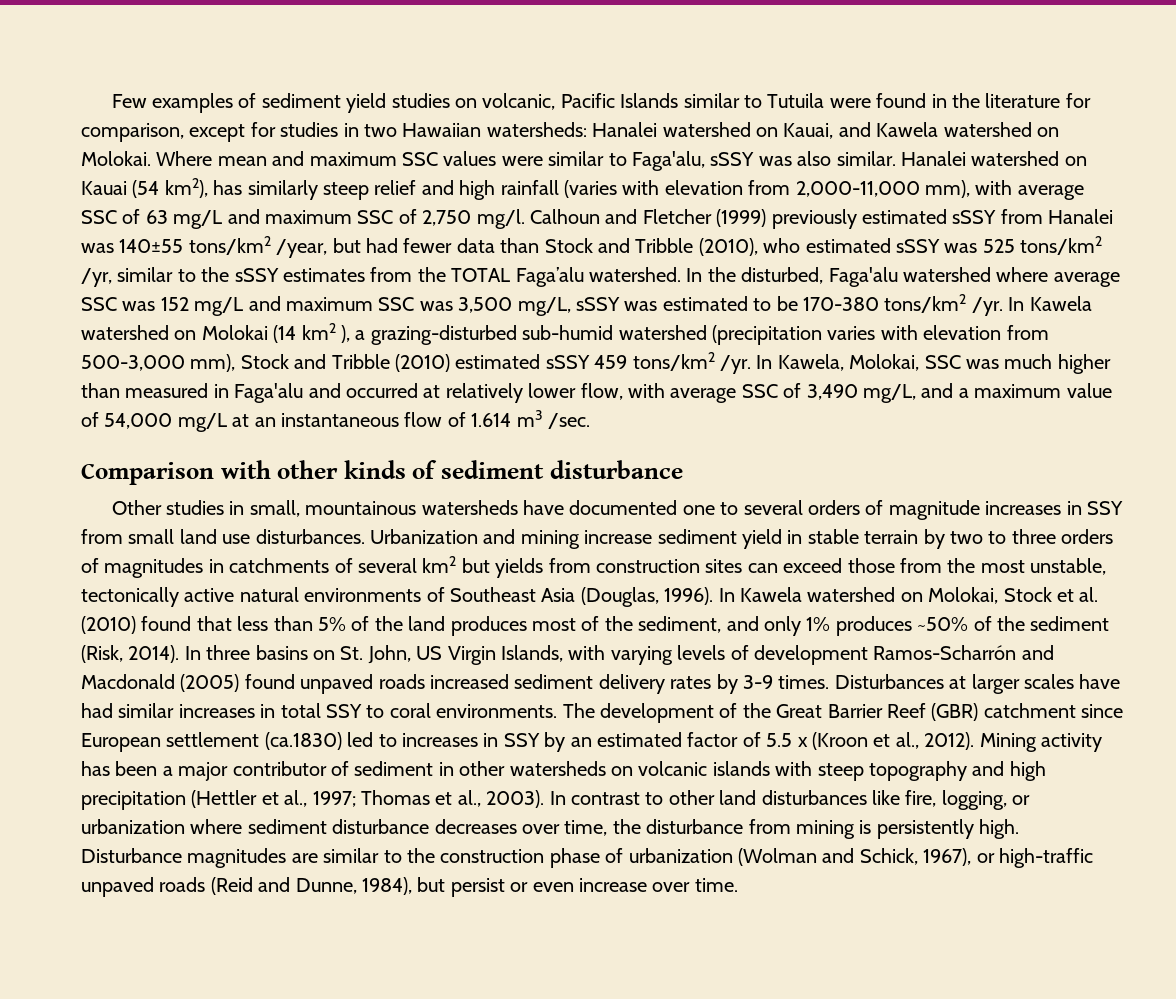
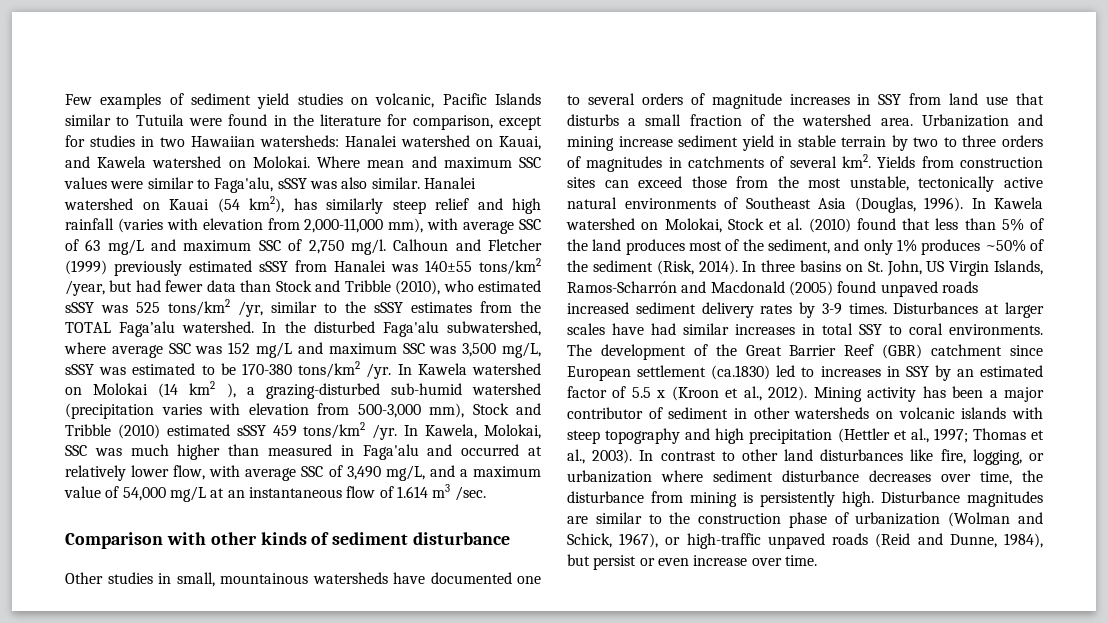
[741,267,991,287] disturbed, Faga'alu watershed -> [313,321,541,337] disturbed Faga'alu subwatershed,
[128,529,175,544] small -> (942, 99) none
[255,529,365,544] disturbances. -> [1016,93,1044,105] [567,114,913,126] that disturbs a small fraction of the watershed area.
[422,556,544,578] km2 but yields -> [842,154,916,168] km2. Yields
[568,645,868,665] with varying levels of development -> (1043, 267) none

